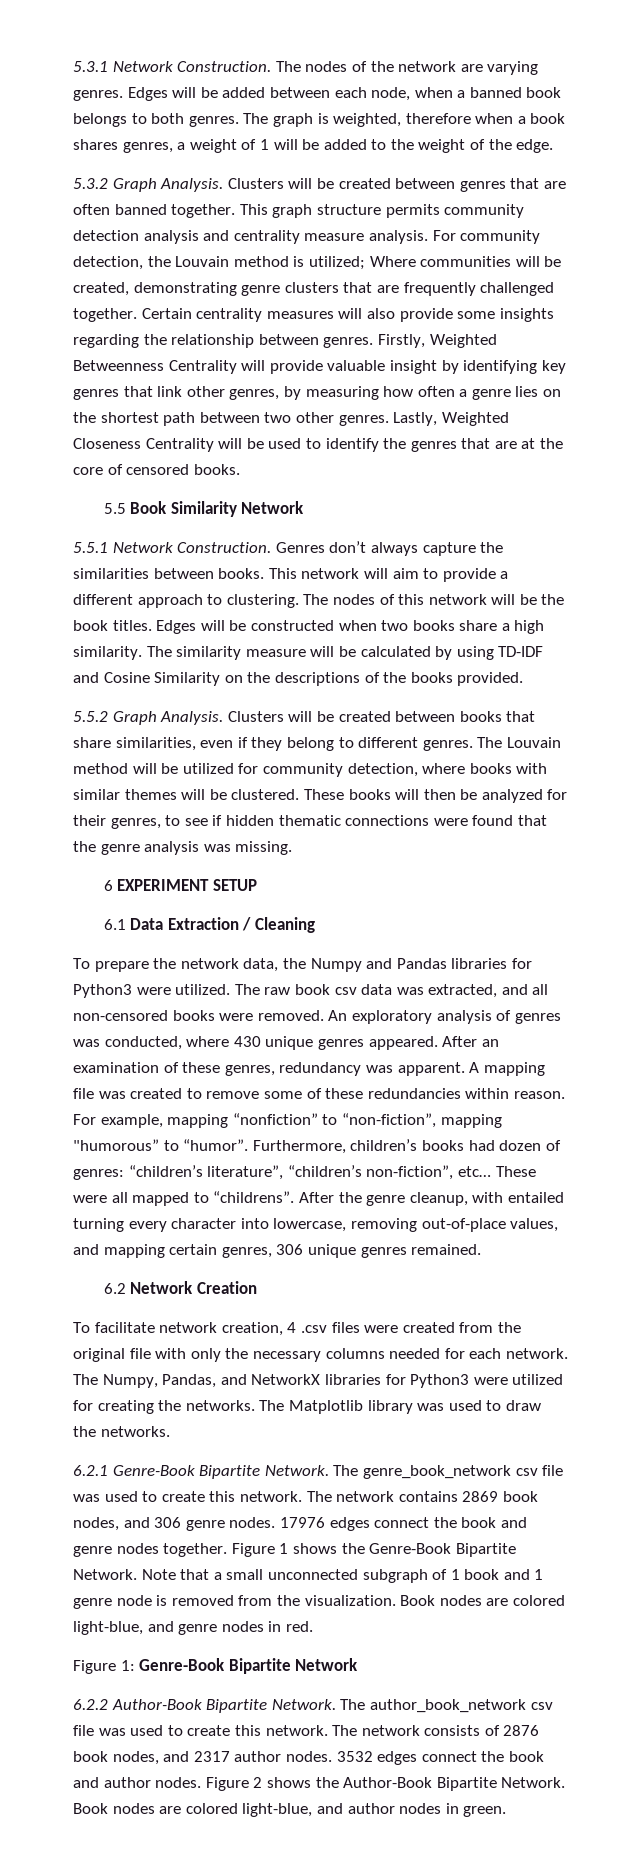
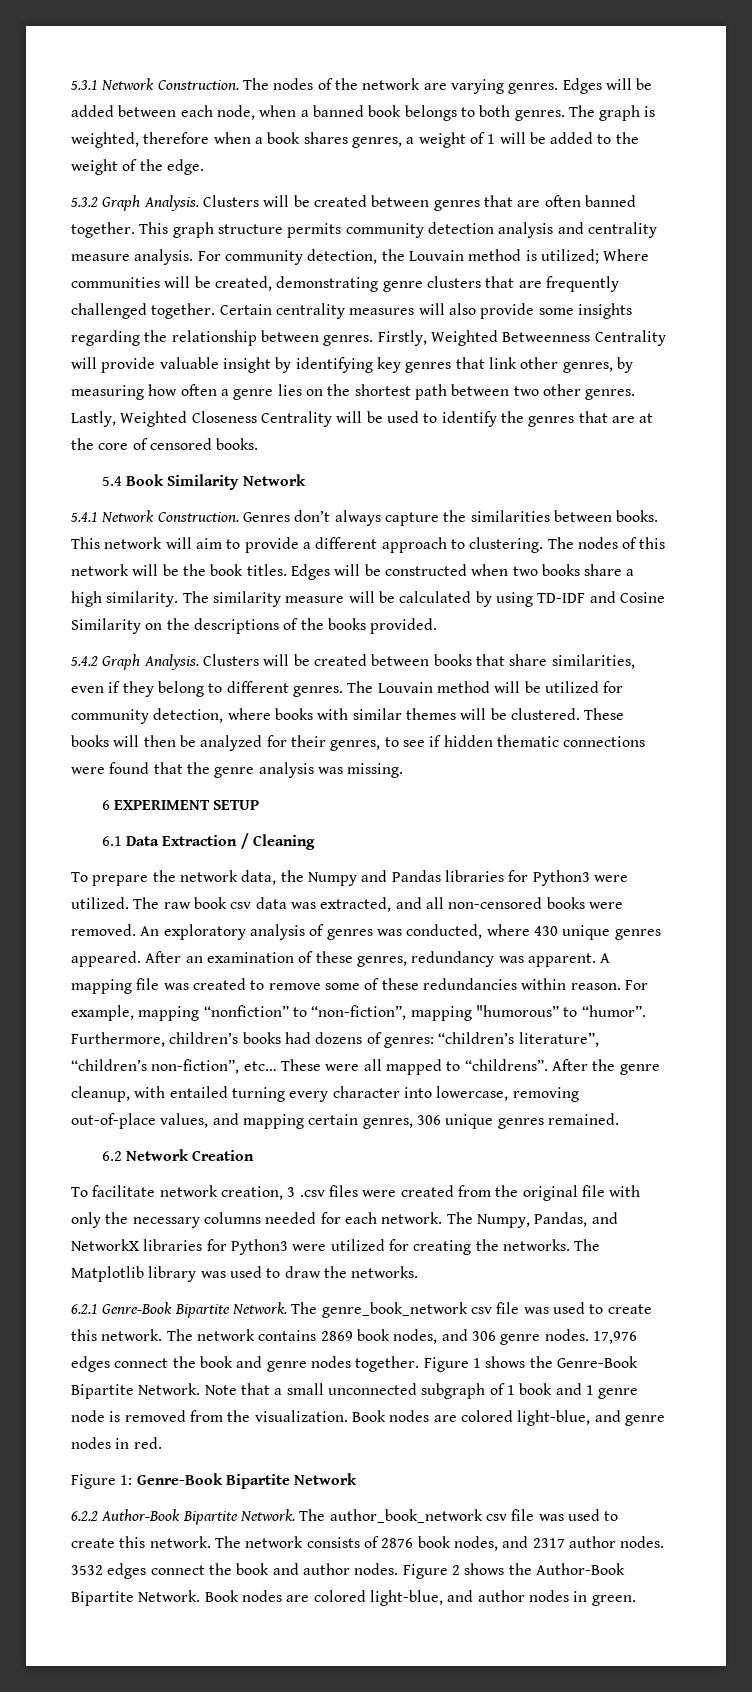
[103,503,126,514] 5.5 -> [101,476,122,486] 5.4
[73,542,108,553] 5.5.1 -> [70,512,98,522] 5.4.1
[73,711,108,722] 5.5.2 -> [70,656,98,666] 5.4.2
[499,1140,542,1151] dozen -> [315,1032,363,1044] dozens
[287,1322,297,1333] 4 -> [287,1187,296,1197] 3
[279,1517,325,1528] 17976 -> [592,1331,637,1344] 17,976

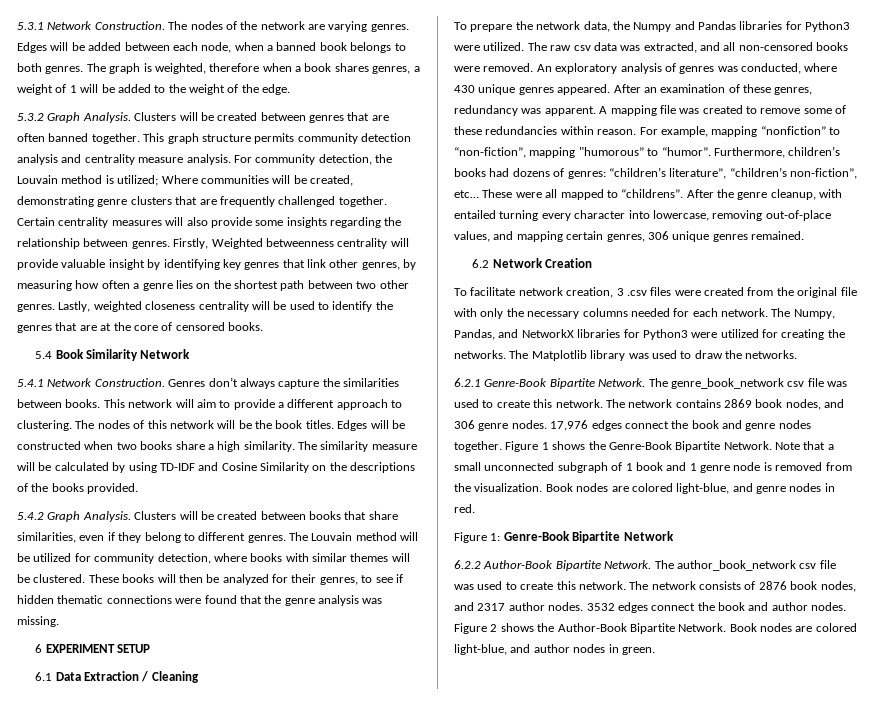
[502,330,666,346] Betweenness Centrality -> [265,238,388,249] betweenness centrality
[120,411,332,427] Weighted Closeness Centrality -> [93,301,249,312] weighted closeness centrality
[193,897,227,909] book -> (572, 48) none

